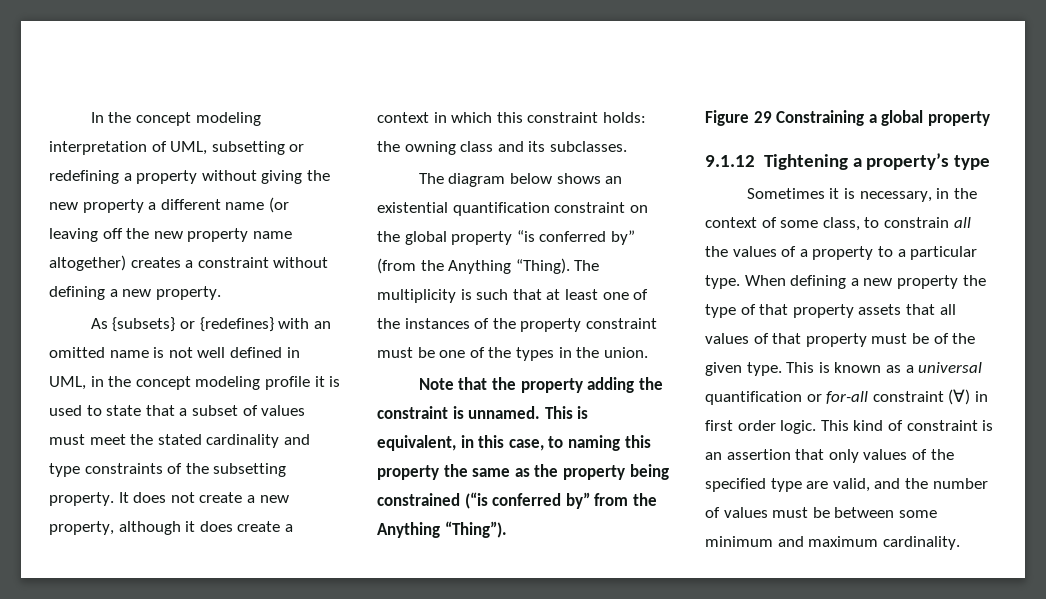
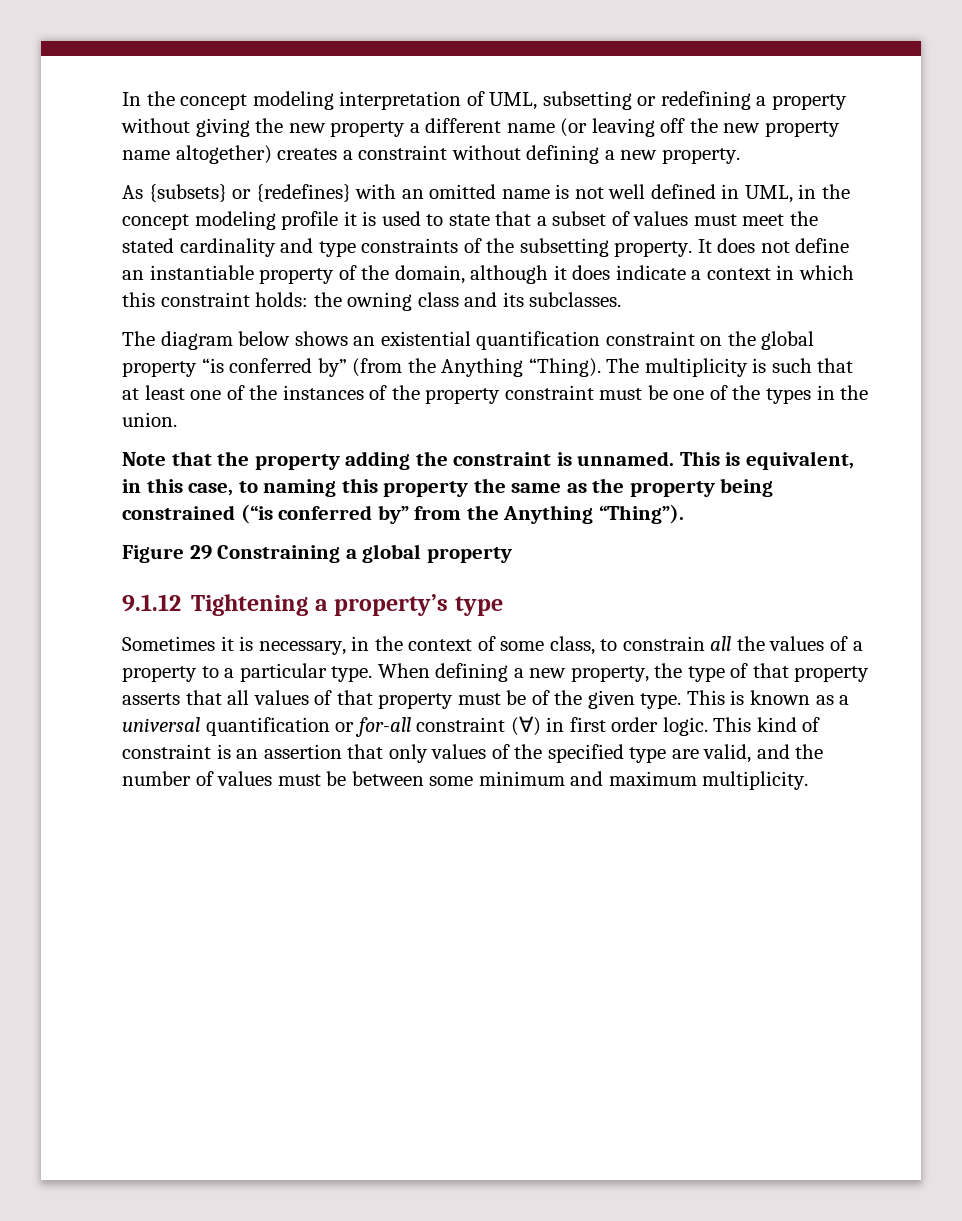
[199,492,289,503] [49,521,114,535] create a new property, -> [795,238,850,253] [122,265,465,284] define an instantiable property of the domain,
[237,521,281,532] create -> [615,265,686,280] indicate
[896,275,958,289] property -> [570,666,649,682] property,
[858,304,902,315] assets -> [122,693,180,705] asserts
[882,536,960,550] cardinality. -> [702,771,809,790] multiplicity.

